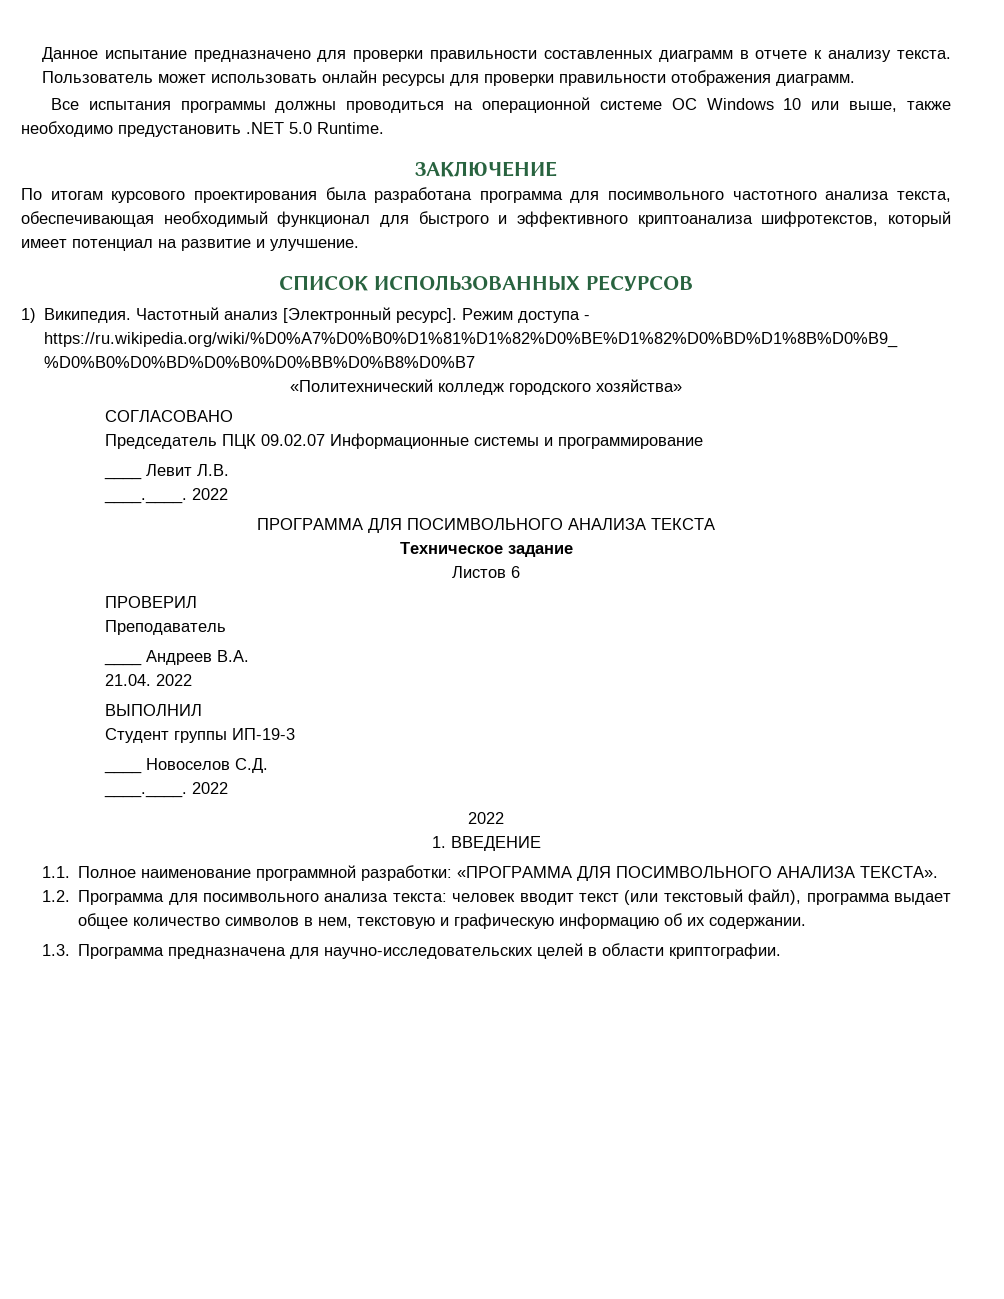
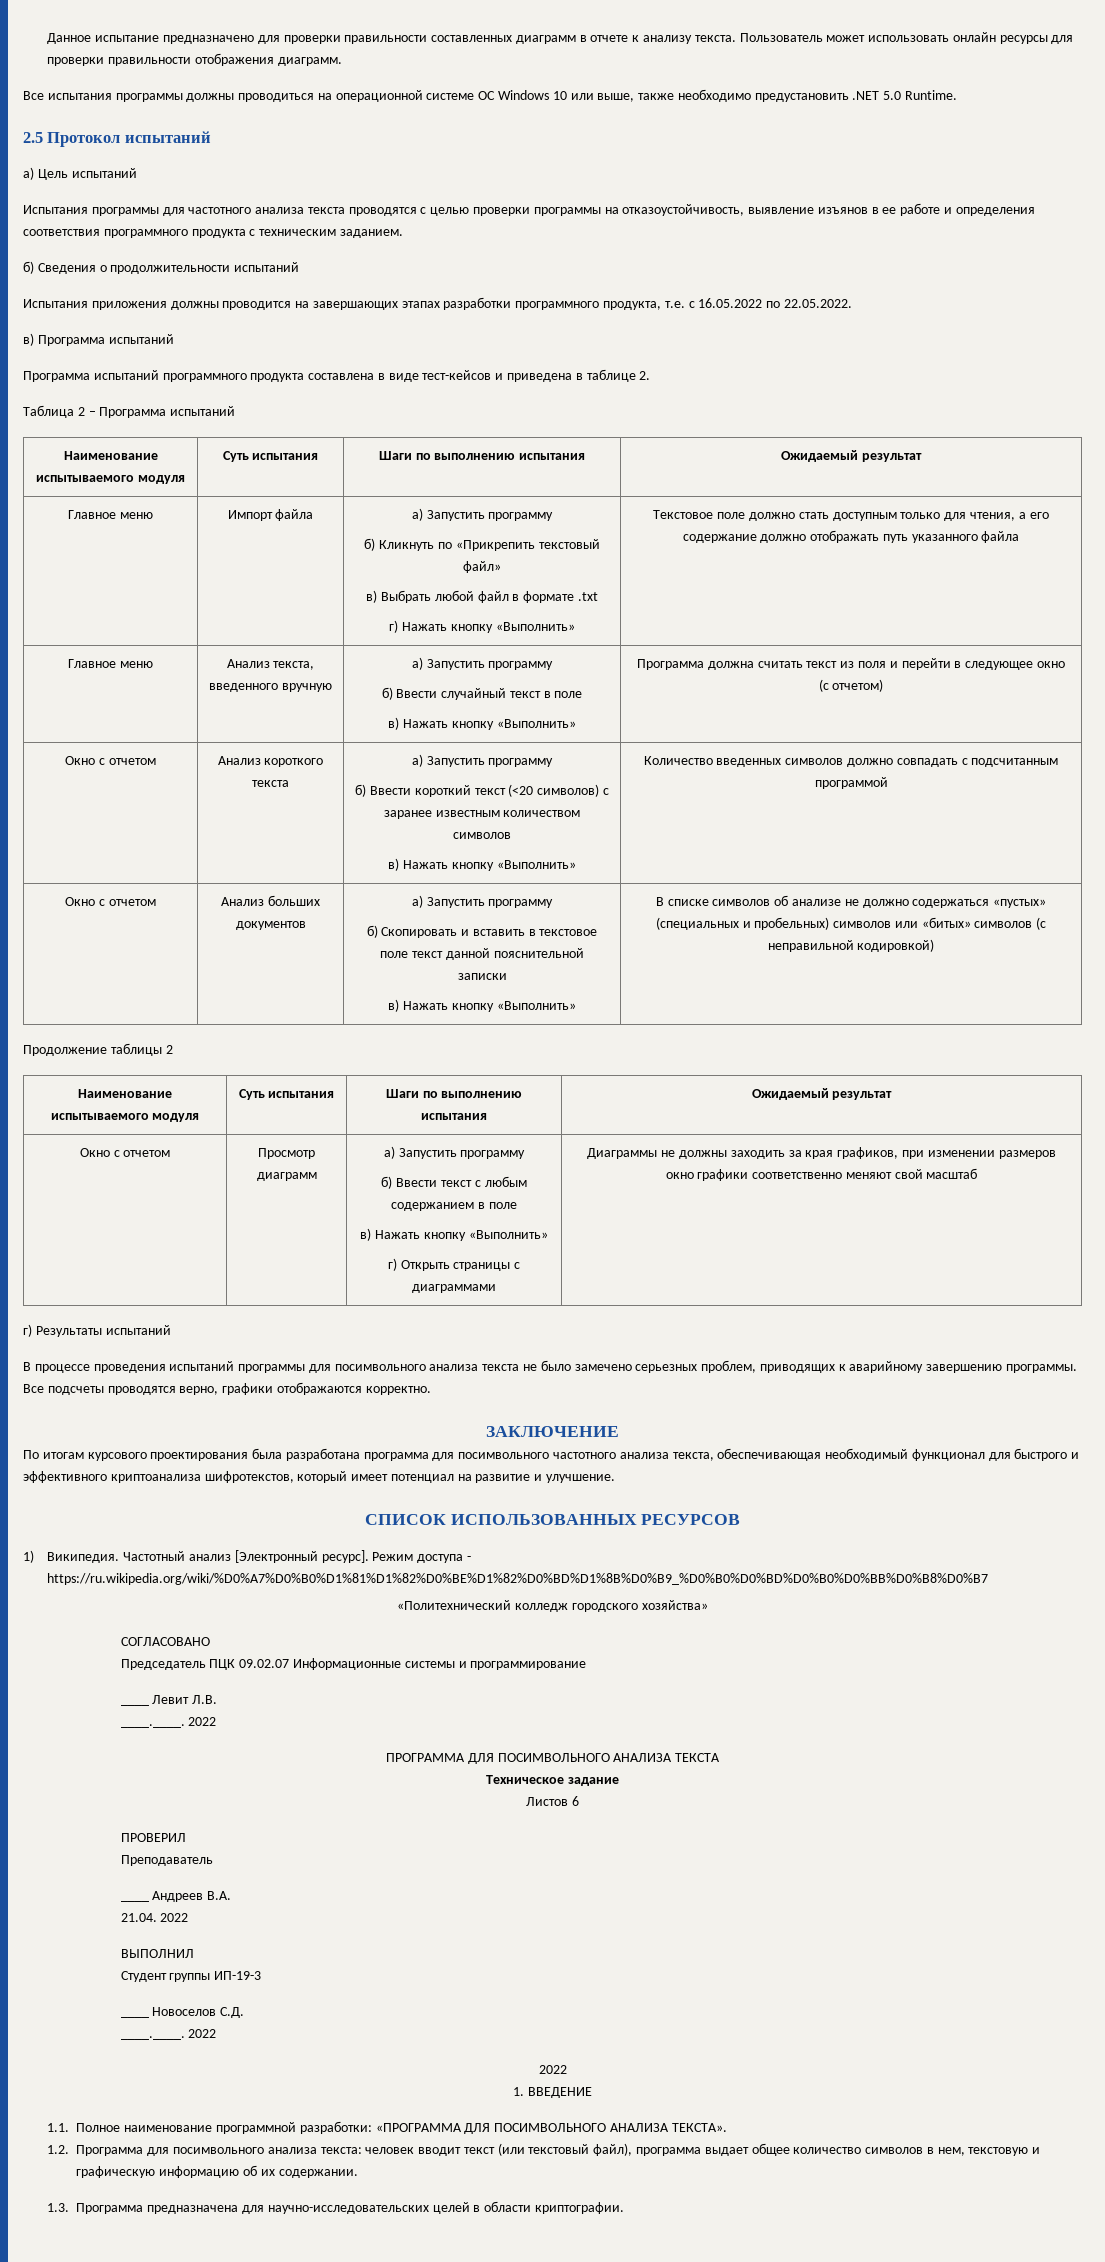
(384, 128) none -> [23,131,211,147] [23,167,137,180] [23,203,1035,216] [23,229,403,238] [23,261,300,274] [23,297,852,310] [23,333,174,346] [23,369,651,382] [23,405,236,418] [63,451,158,460] [36,475,185,484] [222,451,319,462] [378,451,586,460] [781,450,922,462] [68,510,153,519] [227,509,314,521] [411,508,554,521] [364,538,600,551] [463,561,501,573] [366,590,598,603] [389,620,575,633] [653,510,1049,521] [682,530,1020,543] [68,659,153,668] [226,659,315,670] [209,683,332,692] [411,657,554,670] [381,687,583,700] [388,717,576,730] [637,658,1065,670] [818,679,884,692] [65,756,156,765] [217,756,324,767] [252,780,289,787] [411,754,554,767] [355,784,609,797] [383,810,581,819] [453,832,511,839] [388,858,576,871] [643,756,1059,767] [814,777,888,789] [65,897,156,906] [221,895,320,906] [235,921,306,930] [411,895,554,908] [366,925,598,938] [380,948,584,960] [457,973,507,980] [388,999,576,1012] [655,895,1047,908] [655,917,1047,930] [767,939,935,952] [23,1043,173,1056] [78,1089,172,1098] [50,1113,200,1122] [238,1089,335,1100] [385,1089,523,1098] [421,1113,487,1120] [751,1088,893,1100] [79,1148,171,1157] [258,1148,315,1159] [256,1172,317,1181] [383,1146,526,1159] [381,1176,527,1189] [391,1202,517,1211] [360,1228,548,1241] [387,1258,521,1271] [412,1284,496,1293] [587,1147,1056,1159] [665,1168,978,1181] [23,1324,171,1337] [23,1360,1078,1373] [23,1382,431,1395] // 2.5 Протокол испытаний // а) Цель испытаний // Испытания программы для частотного анализа текста проводятся с целью проверки программы на отказоустойчивость, выявление изъянов в ее работе и определения соответствия программного продукта с техническим заданием. // б) Сведения о продолжительности испытаний // Испытания приложения должны проводится на завершающих этапах разработки программного продукта, т.е. с 16.05.2022 по 22.05.2022. // в) Программа испытаний // Программа испытаний программного продукта составлена в виде тест-кейсов и приведена в таблице 2. // Таблица 2 – Программа испытаний // Наименование испытываемого модуля | Суть испытания | Шаги по выполнению испытания | Ожидаемый результат // Главное меню | Импорт файла | а) Запустить программу // б) Кликнуть по «Прикрепить текстовый файл» // в) Выбрать любой файл в формате .txt // г) Нажать кнопку «Выполнить» | Текстовое поле должно стать доступным только для чтения, а его содержание должно отображать путь указанного файла // Главное меню | Анализ текста, введенного вручную | а) Запустить программу // б) Ввести случайный текст в поле // в) Нажать кнопку «Выполнить» | Программа должна считать текст из поля и перейти в следующее окно (с отчетом) // Окно с отчетом | Анализ короткого текста | а) Запустить программу // б) Ввести короткий текст (<20 символов) с заранее известным количеством символов // в) Нажать кнопку «Выполнить» | Количество введенных символов должно совпадать с подсчитанным программой // Окно с отчетом | Анализ больших документов | а) Запустить программу // б) Скопировать и вставить в текстовое поле текст данной пояснительной записки // в) Нажать кнопку «Выполнить» | В списке символов об анализе не должно содержаться «пустых» (специальных и пробельных) символов или «битых» символов (с неправильной кодировкой) // Продолжение таблицы 2 // Наименование испытываемого модуля | Суть испытания | Шаги по выполнению испытания | Ожидаемый результат // Окно с отчетом | Просмотр диаграмм | а) Запустить программу // б) Ввести текст с любым содержанием в поле // в) Нажать кнопку «Выполнить» // г) Открыть страницы с диаграммами | Диаграммы не должны заходить за края графиков, при изменении размеров окно графики соответственно меняют свой масштаб // г) Результаты испытаний // В процессе проведения испытаний программы для посимвольного анализа текста не было замечено серьезных проблем, приводящих к аварийному завершению программы. Все подсчеты проводятся верно, графики отображаются корректно.

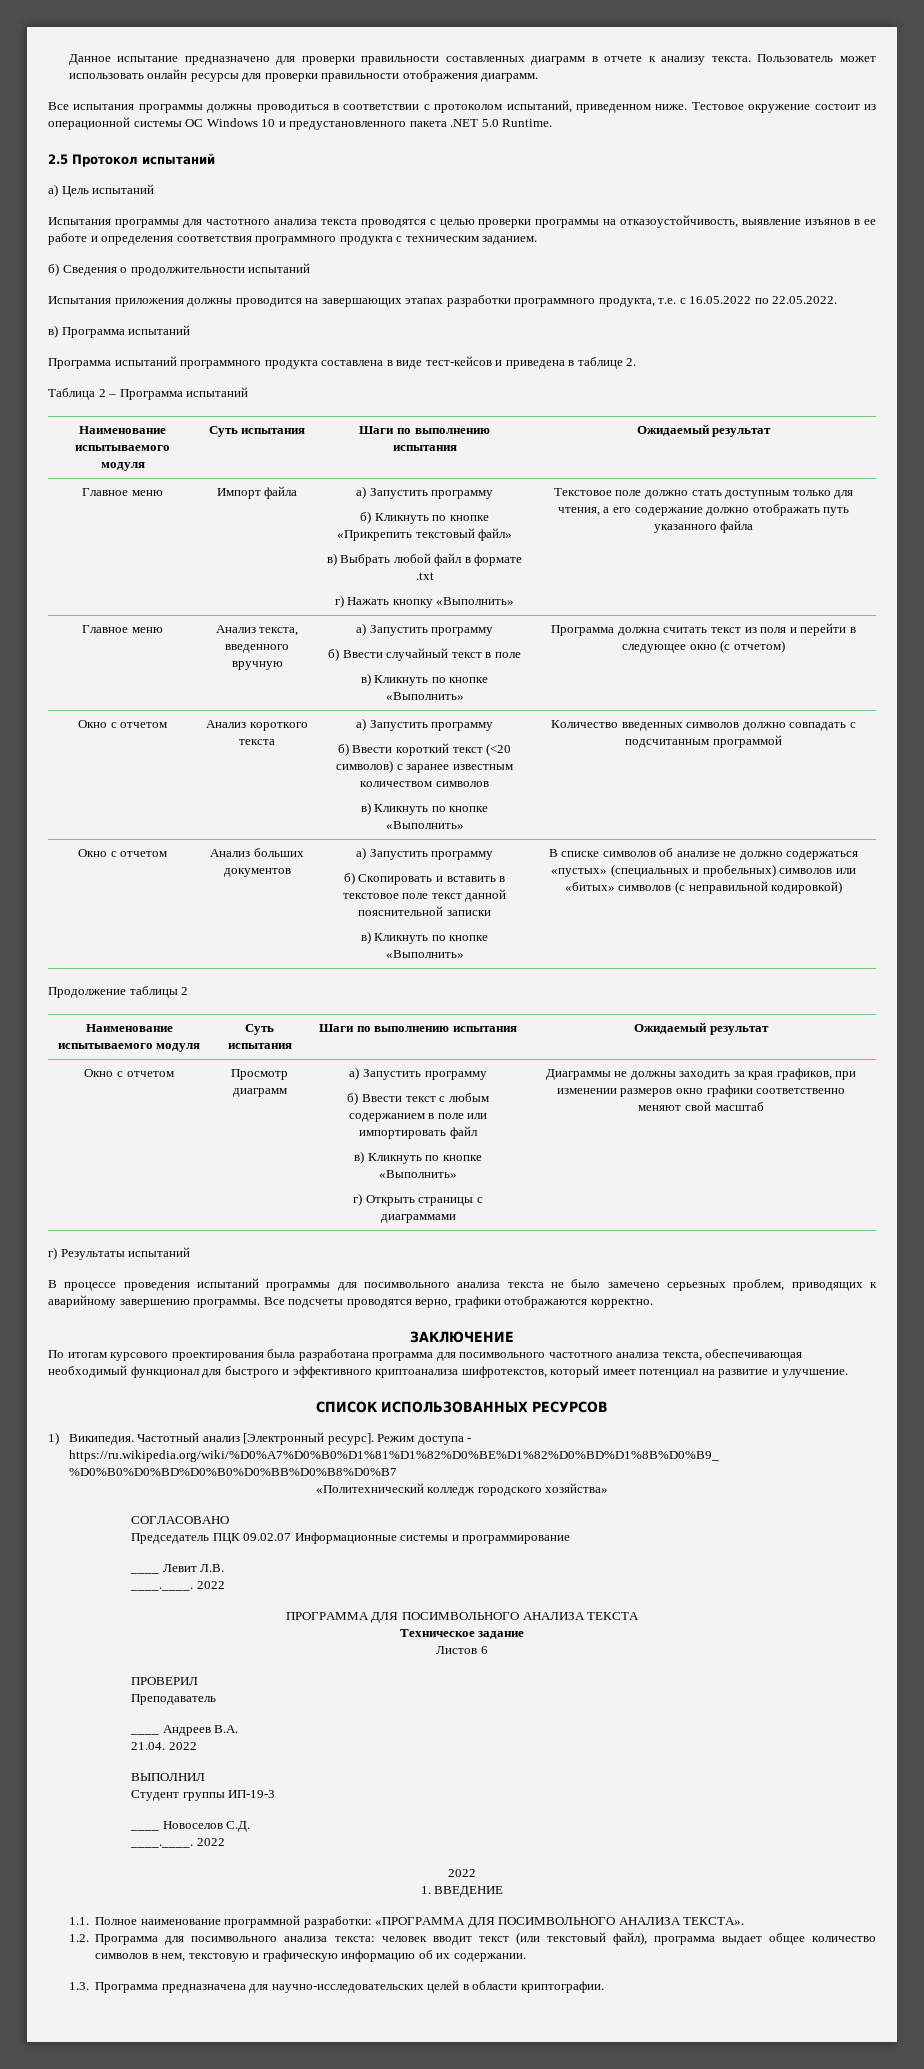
[317,89,849,102] на операционной системе ОС Windows 10 или выше, также необходимо предустановить -> [333,100,876,113] [48,117,447,130] в соответствии с протоколом испытаний, приведенном ниже. Тестовое окружение состоит из операционной системы ОС Windows 10 и предустановленного пакета
(452, 545) none -> [449,515,489,521] кнопке
[403,719,494,730] Нажать кнопку -> [374,675,489,686] Кликнуть по кнопке
[403,860,494,871] Нажать кнопку -> [374,804,489,815] Кликнуть по кнопке
[403,1001,494,1012] Нажать кнопку -> [374,933,489,944] Кликнуть по кнопке
[360,1228,466,1241] // в) Нажать кнопку -> [467,1113,488,1119] [359,1126,478,1139] [354,1151,482,1164] или импортировать файл // в) Кликнуть по кнопке

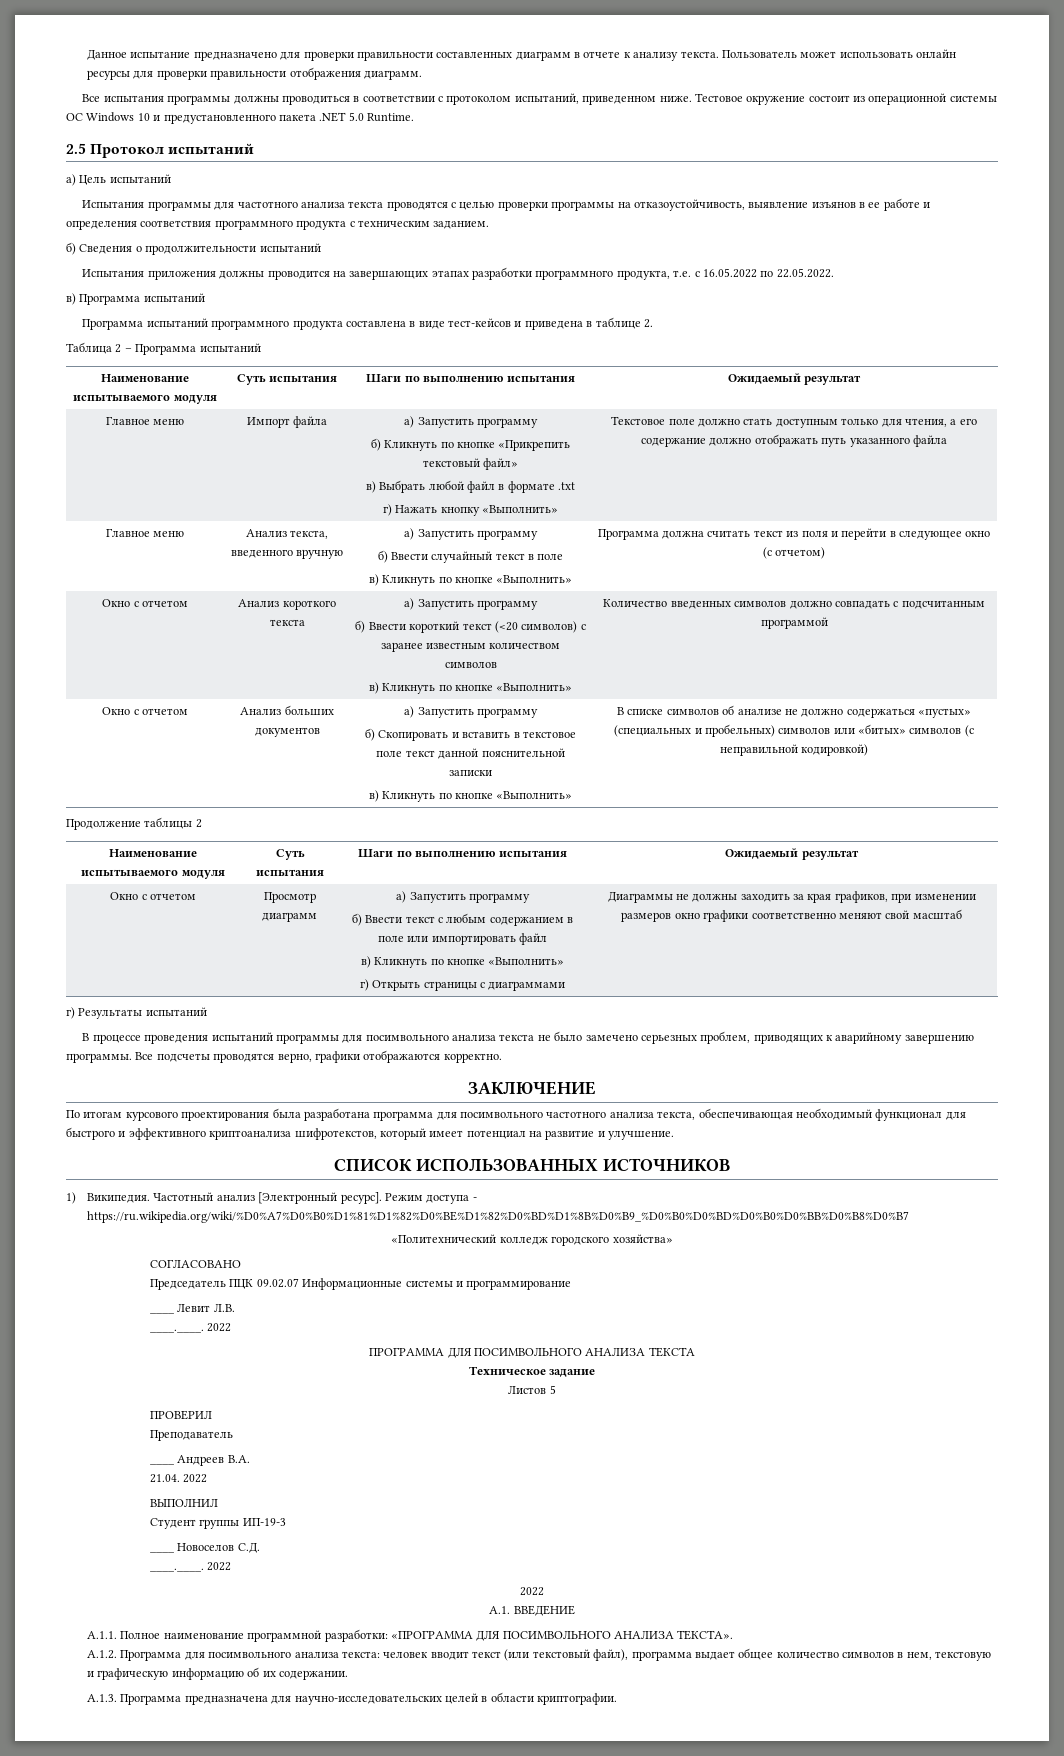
[532,1401,608,1413] РЕСУРСОВ -> [602,1158,730,1172] ИСТОЧНИКОВ
[480,1646,488,1654] 6 -> [549,1385,556,1394] 5
[420,1886,431,1894] 1. -> [489,1606,511,1614] А.1.
[68,1917,89,1925] 1.1. -> [87,1631,118,1639] А.1.1.
[68,1934,89,1942] 1.2. -> [87,1650,118,1659] А.1.2.
[68,1982,89,1990] 1.3. -> [87,1694,118,1702] А.1.3.

